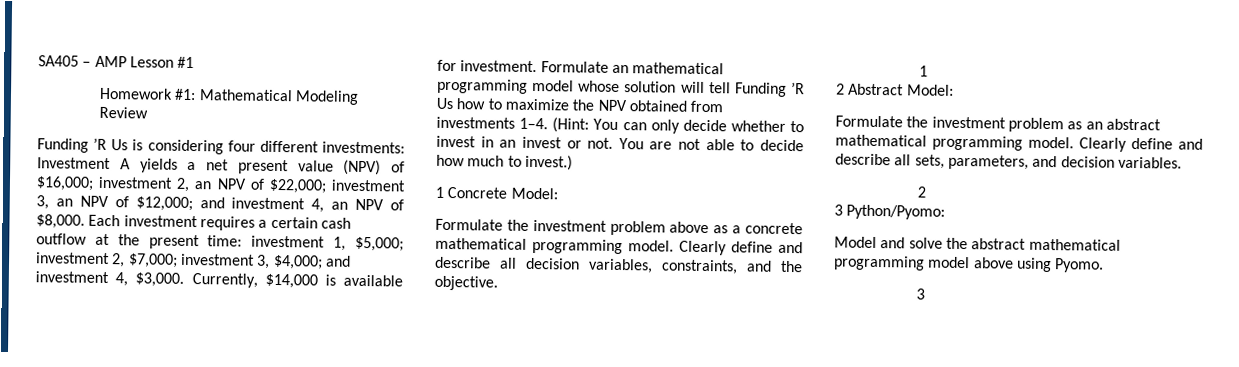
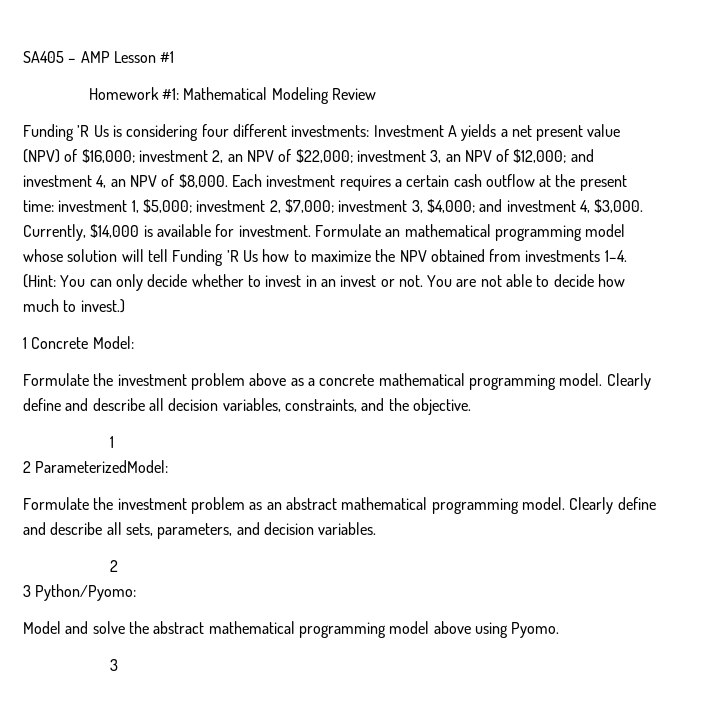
[848,83,954,96] Abstract Model: -> [35,460,169,473] ParameterizedModel:

